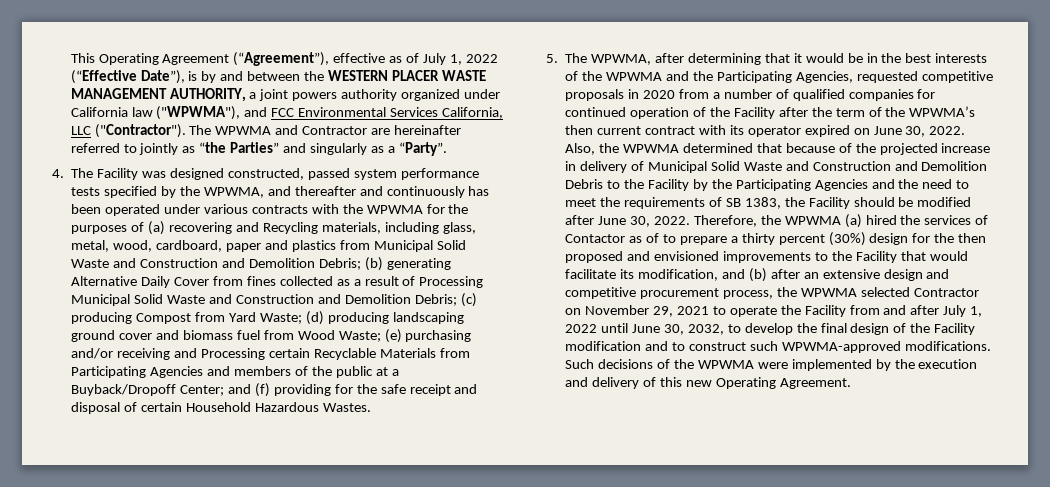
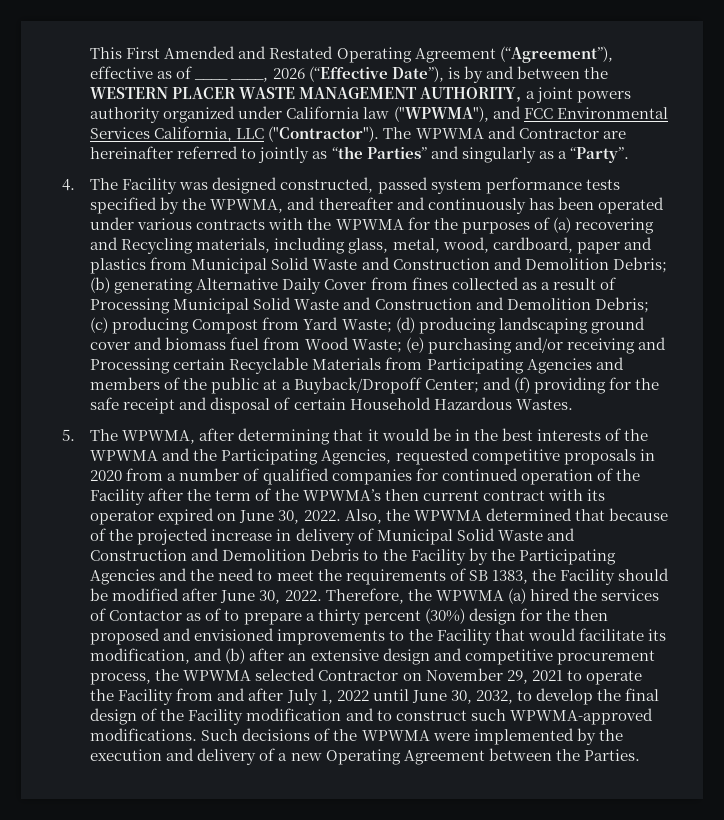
(95, 58) none -> [126,46,334,59] First Amended and Restated
[423,53,498,65] July 1, 2022 -> [194,68,305,82] ____ ____, 2026
[659,377,682,387] this -> [278,753,288,761] a
[779,378,851,389] Agreement. -> [403,748,640,765] Agreement between the Parties.

